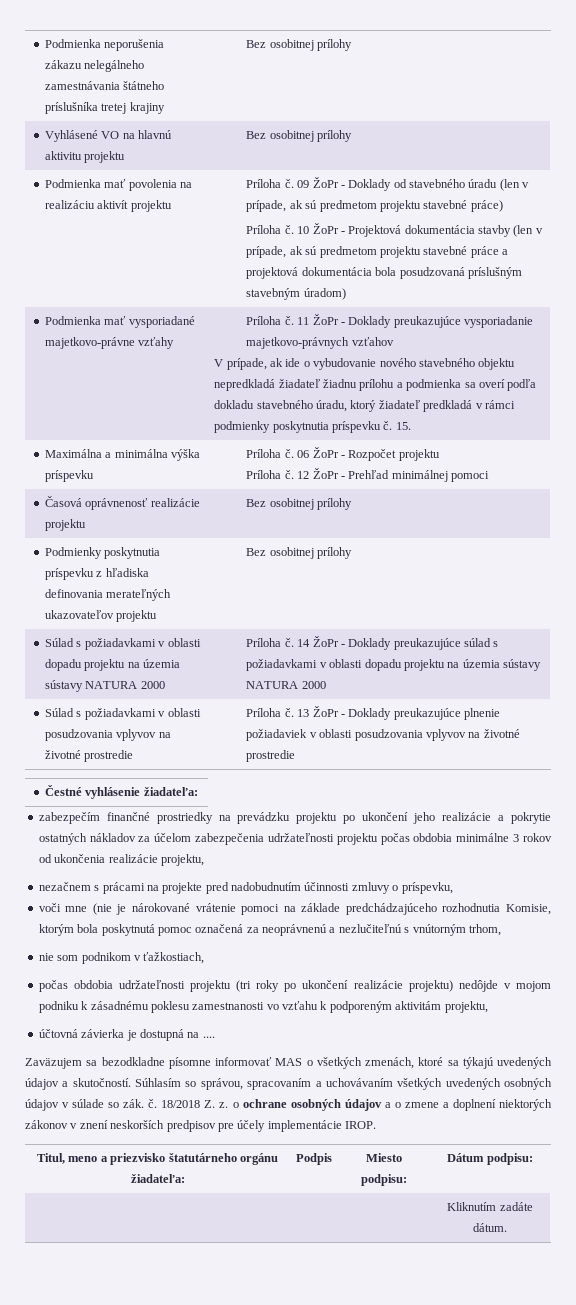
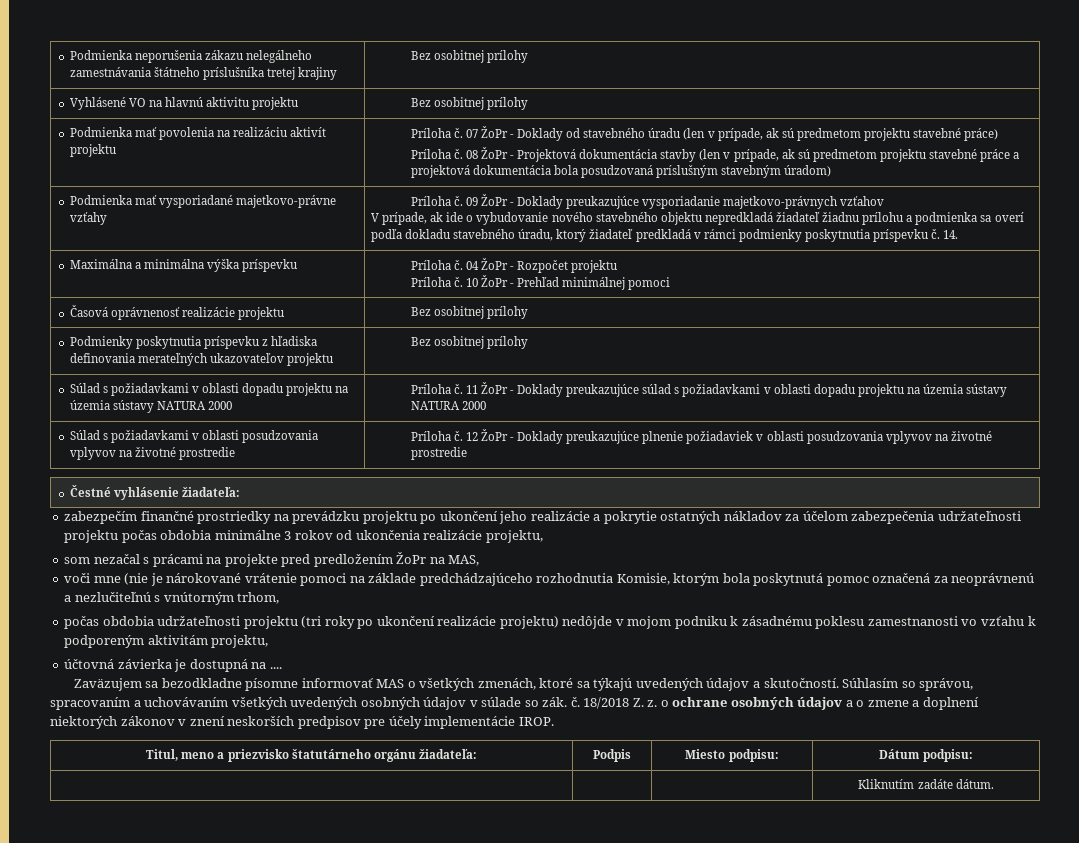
[297,180,310,188] 09 -> [465,129,478,138] 07
[297,226,310,234] 10 -> [465,150,478,159] 08
[297,317,310,325] 11 -> [465,197,478,206] 09
[395,422,411,430] 15. -> [943,230,959,239] 14.
[297,450,310,458] 06 -> [465,261,479,270] 04
[297,471,310,479] 12 -> [465,278,478,287] 10
[297,639,311,647] 14 -> [465,385,478,394] 11
[297,709,310,717] 13 -> [465,432,478,441] 12
[38,882,91,891] nezačnem -> [64,554,140,564] som nezačal
[231,882,453,894] nadobudnutím účinnosti zmluvy o príspevku, -> [313,552,480,567] predložením ŽoPr na MAS,
[38,952,205,964] // nie som podnikom v ťažkostiach, -> (280, 598) none

